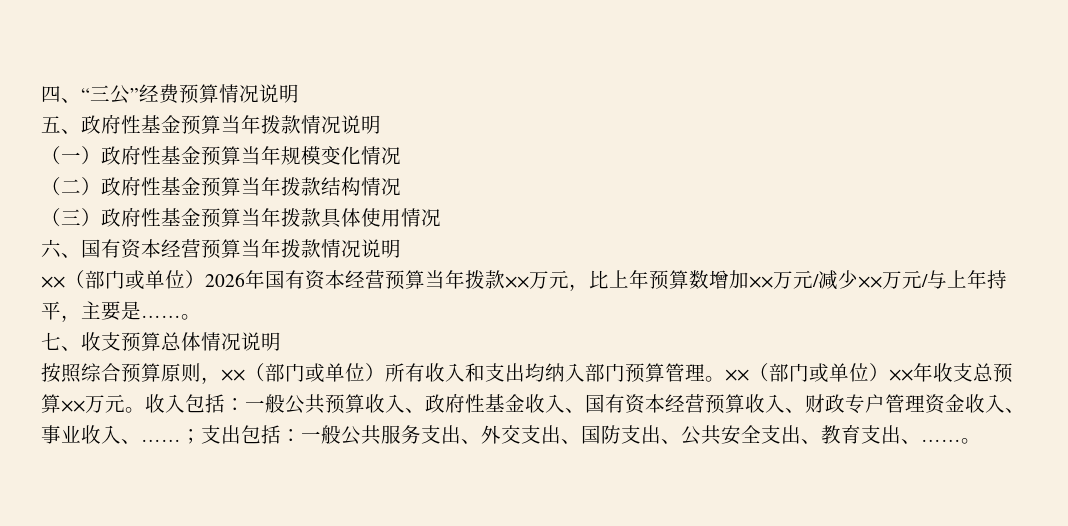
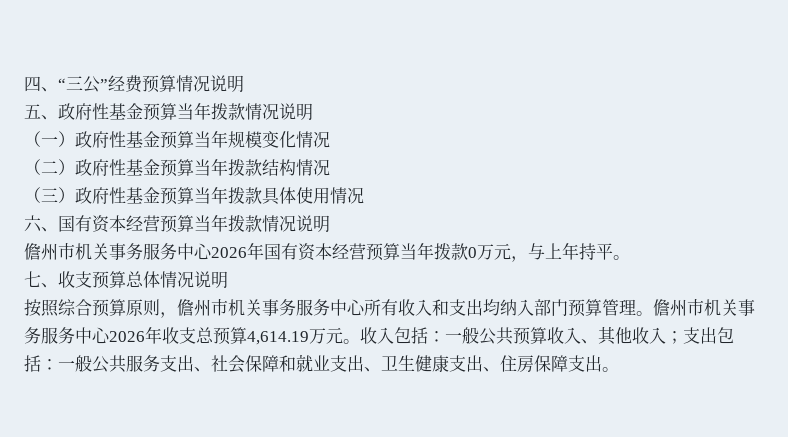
[41,270,205,290] ××（部门或单位） -> [24,243,212,260] 儋州市机关事务服务中心
[505,270,1007,291] [41,301,181,322] ××万元，比上年预算数增加××万元/减少××万元/与上年持平，主要是…… -> [468,242,613,262] 0万元，与上年持平
[221,363,385,383] ××（部门或单位） -> [177,299,365,316] 儋州市机关事务服务中心
[725,363,913,383] ××（部门或单位）×× -> [653,299,755,316] [24,327,145,344] 儋州市机关事务服务中心2026
[61,400,85,412] ×× -> [247,331,309,345] 4,614.19
[425,393,1025,414] [41,425,181,444] 政府性基金收入、国有资本经营预算收入、财政专户管理资金收入、事业收入、…… -> [598,326,666,345] 其他收入
[481,425,961,445] 外交支出、国防支出、公共安全支出、教育支出、…… -> [211,354,602,373] 社会保障和就业支出、卫生健康支出、住房保障支出

